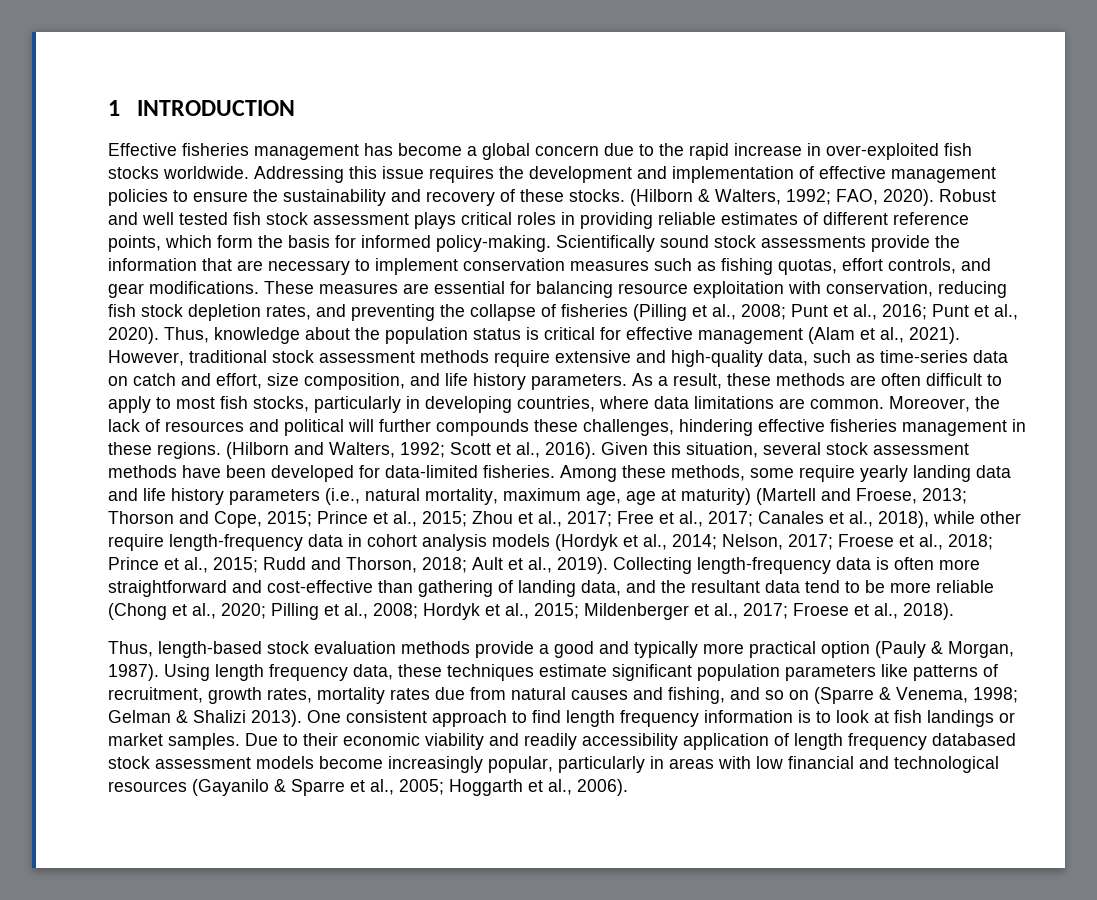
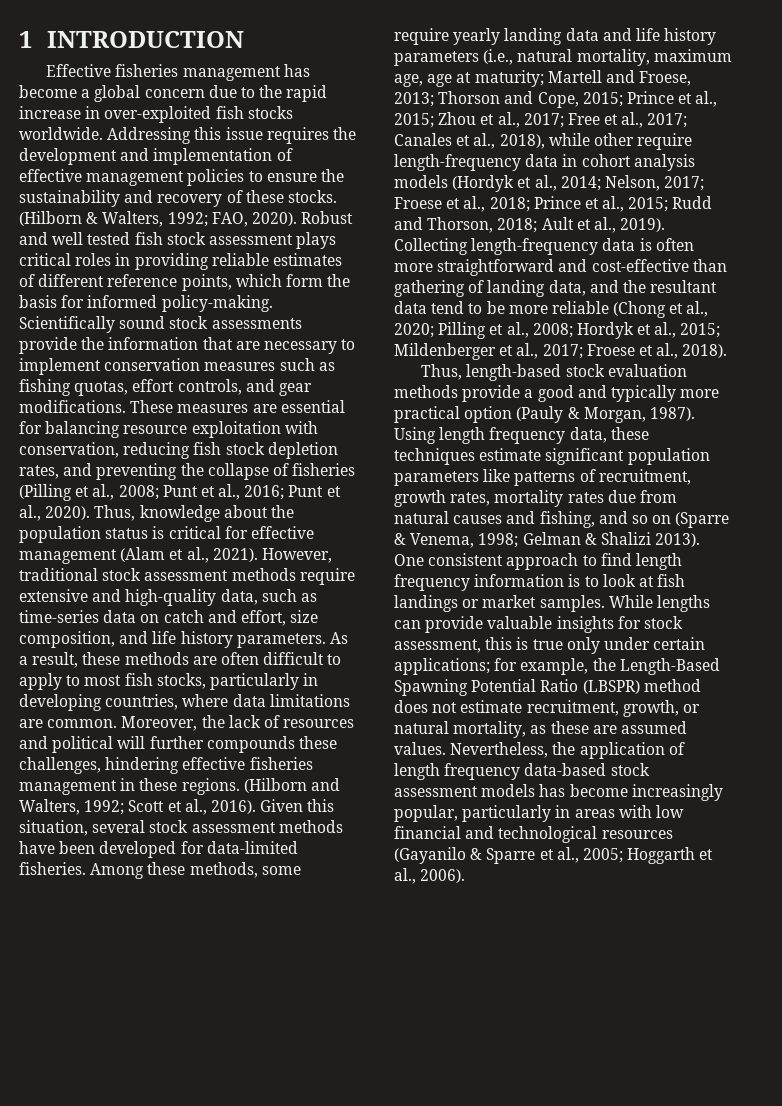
[681,488,816,505] maturity) (Martell -> [474,70,602,87] maturity; Martell
[245,733,678,750] Due to their economic viability and readily accessibility -> [608,595,710,612] [394,616,683,633] [394,637,706,654] [394,658,720,675] [394,679,701,696] [394,700,700,717] [394,721,687,738] [394,742,576,758] While lengths can provide valuable insights for stock assessment, this is true only under certain applications; for example, the Length-Based Spawning Potential Ratio (LBSPR) method does not estimate recruitment, growth, or natural mortality, as these are assumed values. Nevertheless, the
[932,733,1016,746] databased -> [524,763,607,776] data-based
(314, 762) none -> [539,784,566,797] has

